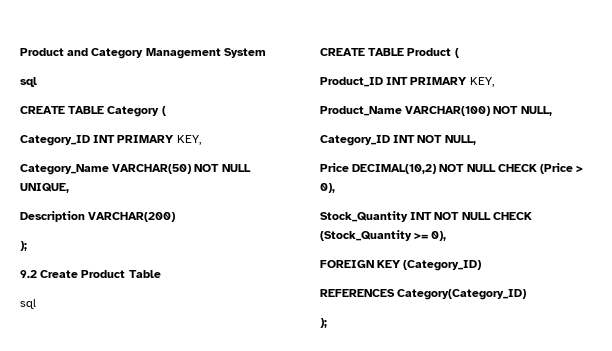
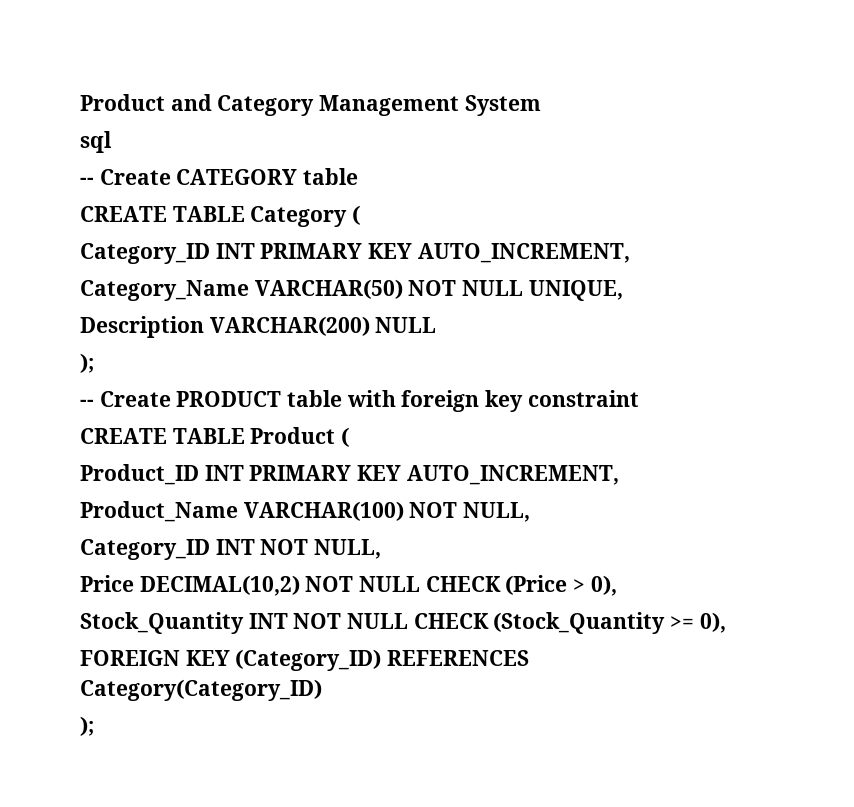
(37, 82) none -> [80,168,359,185] // -- Create CATEGORY table
[176,135,201,145] KEY, -> [368,243,630,263] KEY AUTO_INCREMENT,
(176, 217) none -> [375,317,437,333] NULL
[20,270,161,278] [20,299,36,309] 9.2 Create Product Table // sql -> [80,390,639,412] -- Create PRODUCT table with foreign key constraint
[469,77,494,87] KEY, -> [357,465,619,485] KEY AUTO_INCREMENT,
(482, 265) // -> (382, 660) none

